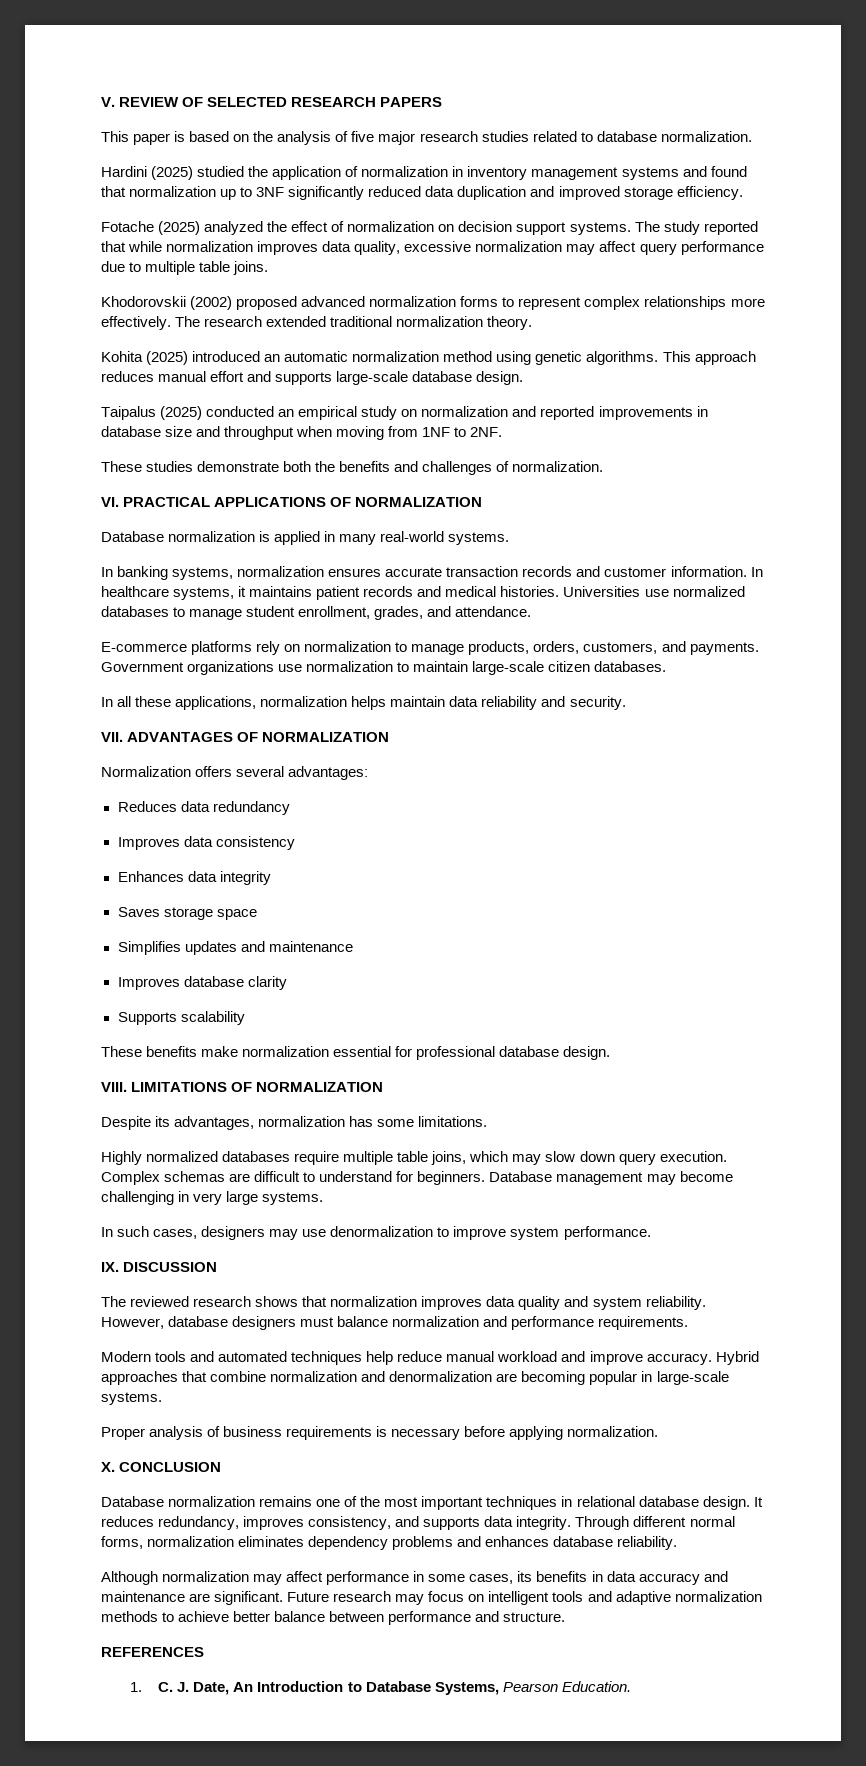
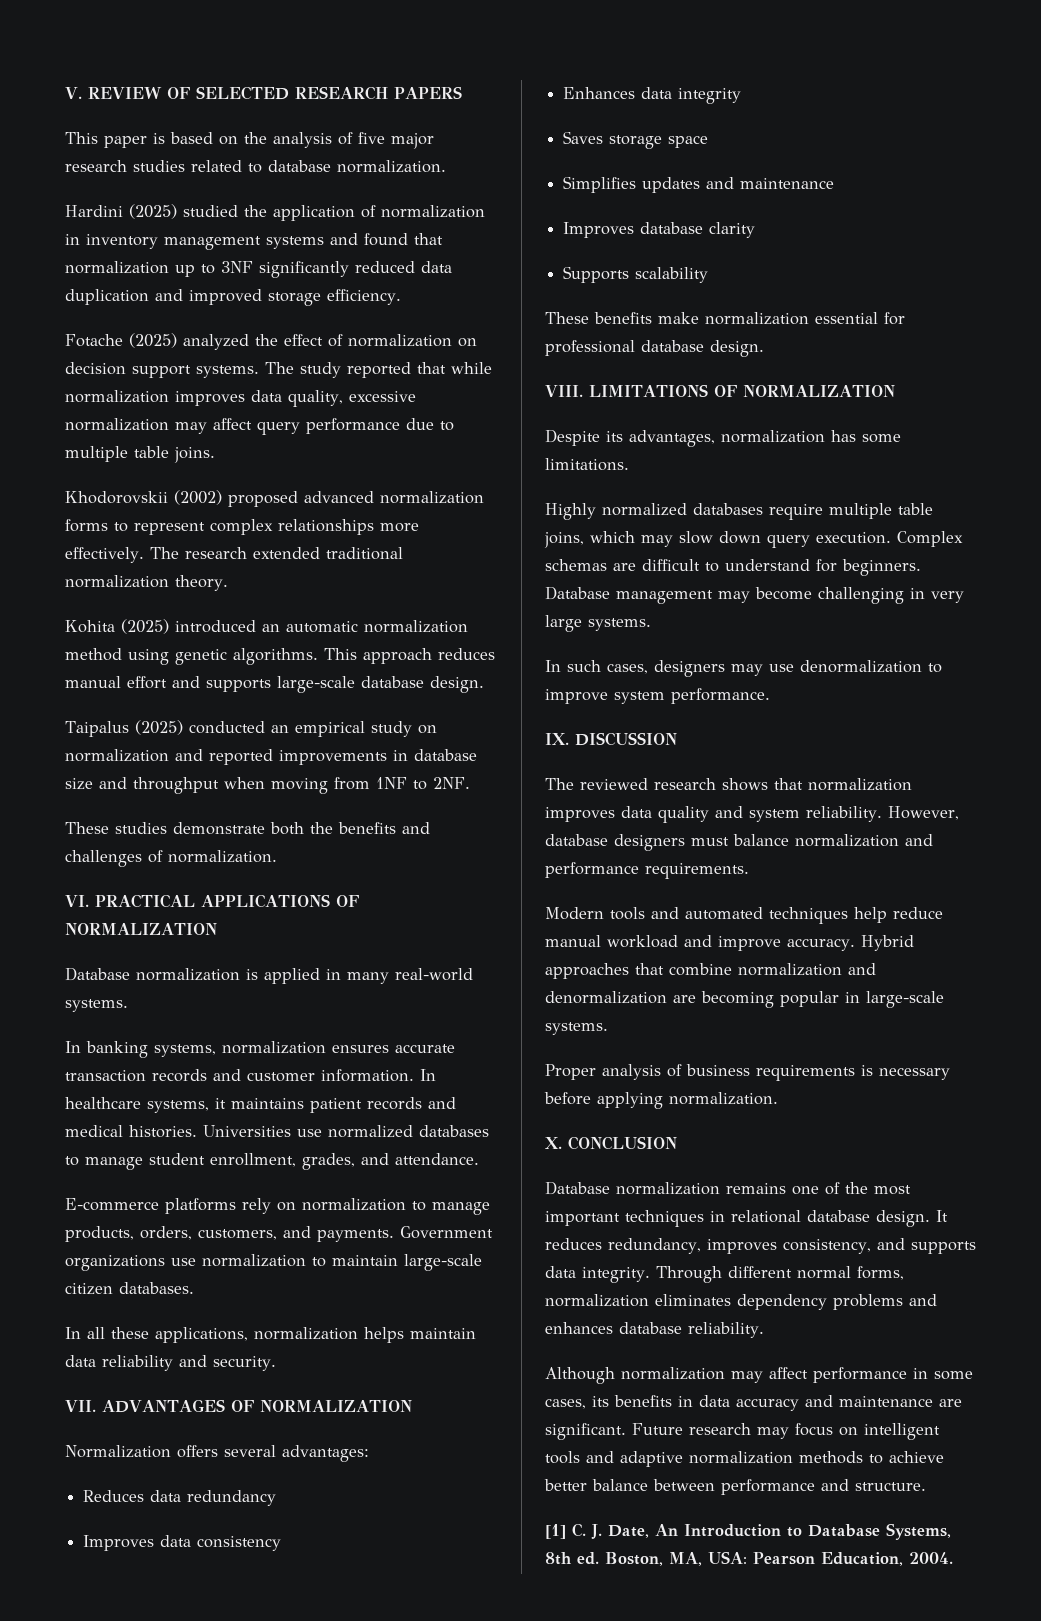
[101,1647,204,1657] [129,1682,142,1692] REFERENCES // 1. -> [545,1524,566,1539] [1]
[502,1681,631,1692] Pearson Education. -> [545,1551,953,1566] 8th ed. Boston, MA, USA: Pearson Education, 2004.

